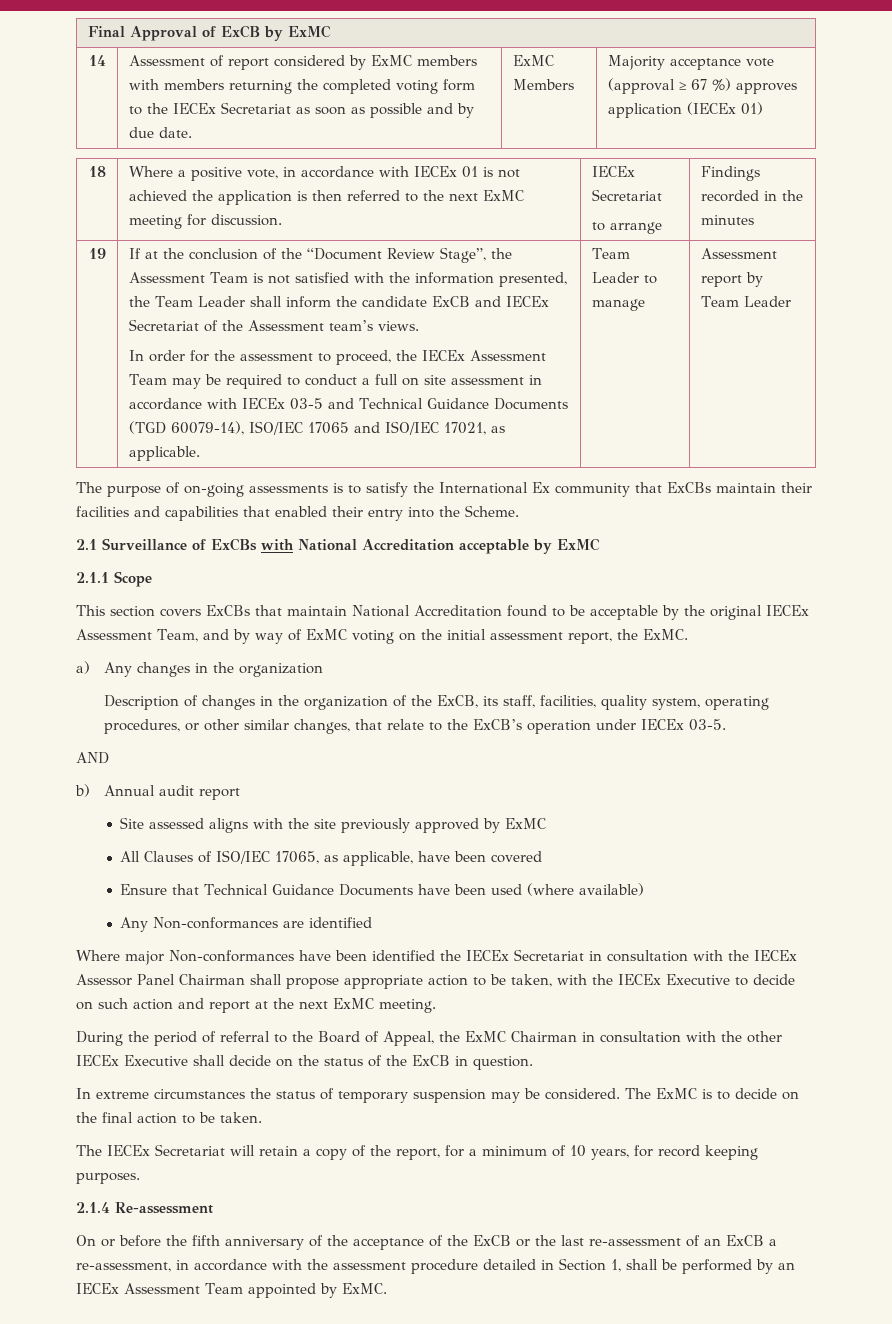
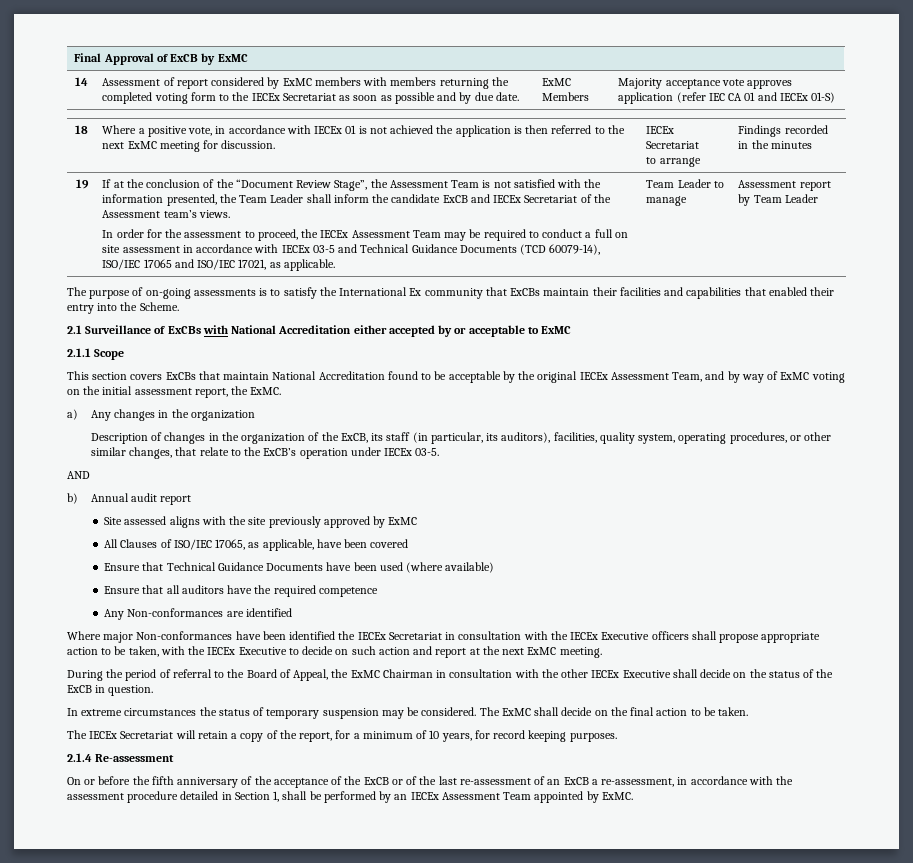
[607,78,797,94] [607,102,763,118] (approval ≥ 67 %) approves application (IECEx 01) -> [747,80,793,89] [618,92,836,104] approves application (refer IEC CA 01 and IECEx 01-S)
[128,421,166,434] (TGD -> [520,244,547,255] (TCD
[459,539,552,554] acceptable by -> [353,325,539,337] either accepted by or acceptable to
[502,695,535,708] staff, -> [386,432,551,444] staff (in particular, its auditors),
(645, 889) none -> [104,585,378,597] // Ensure that all auditors have the required competence
[76,974,245,986] Assessor Panel Chairman -> [601,631,689,640] Executive officers
[702,1089,730,1100] is to -> [534,707,560,716] shall
(530, 1243) none -> [406,776,418,785] of

